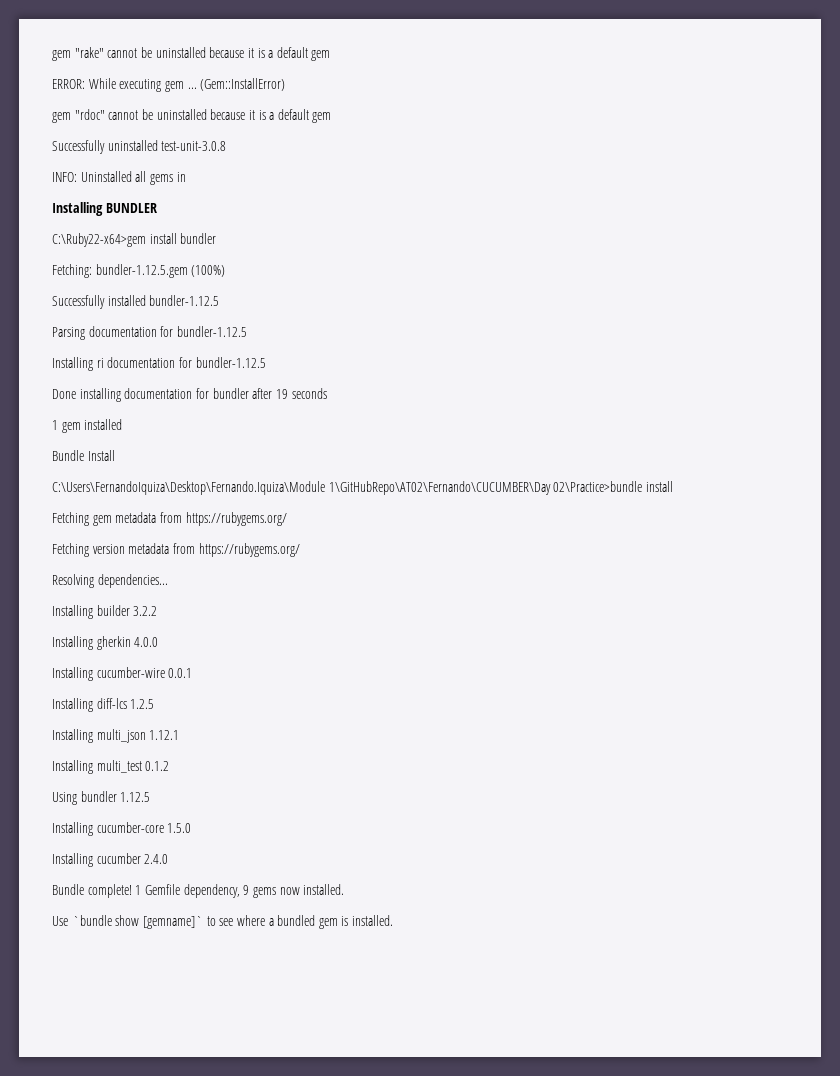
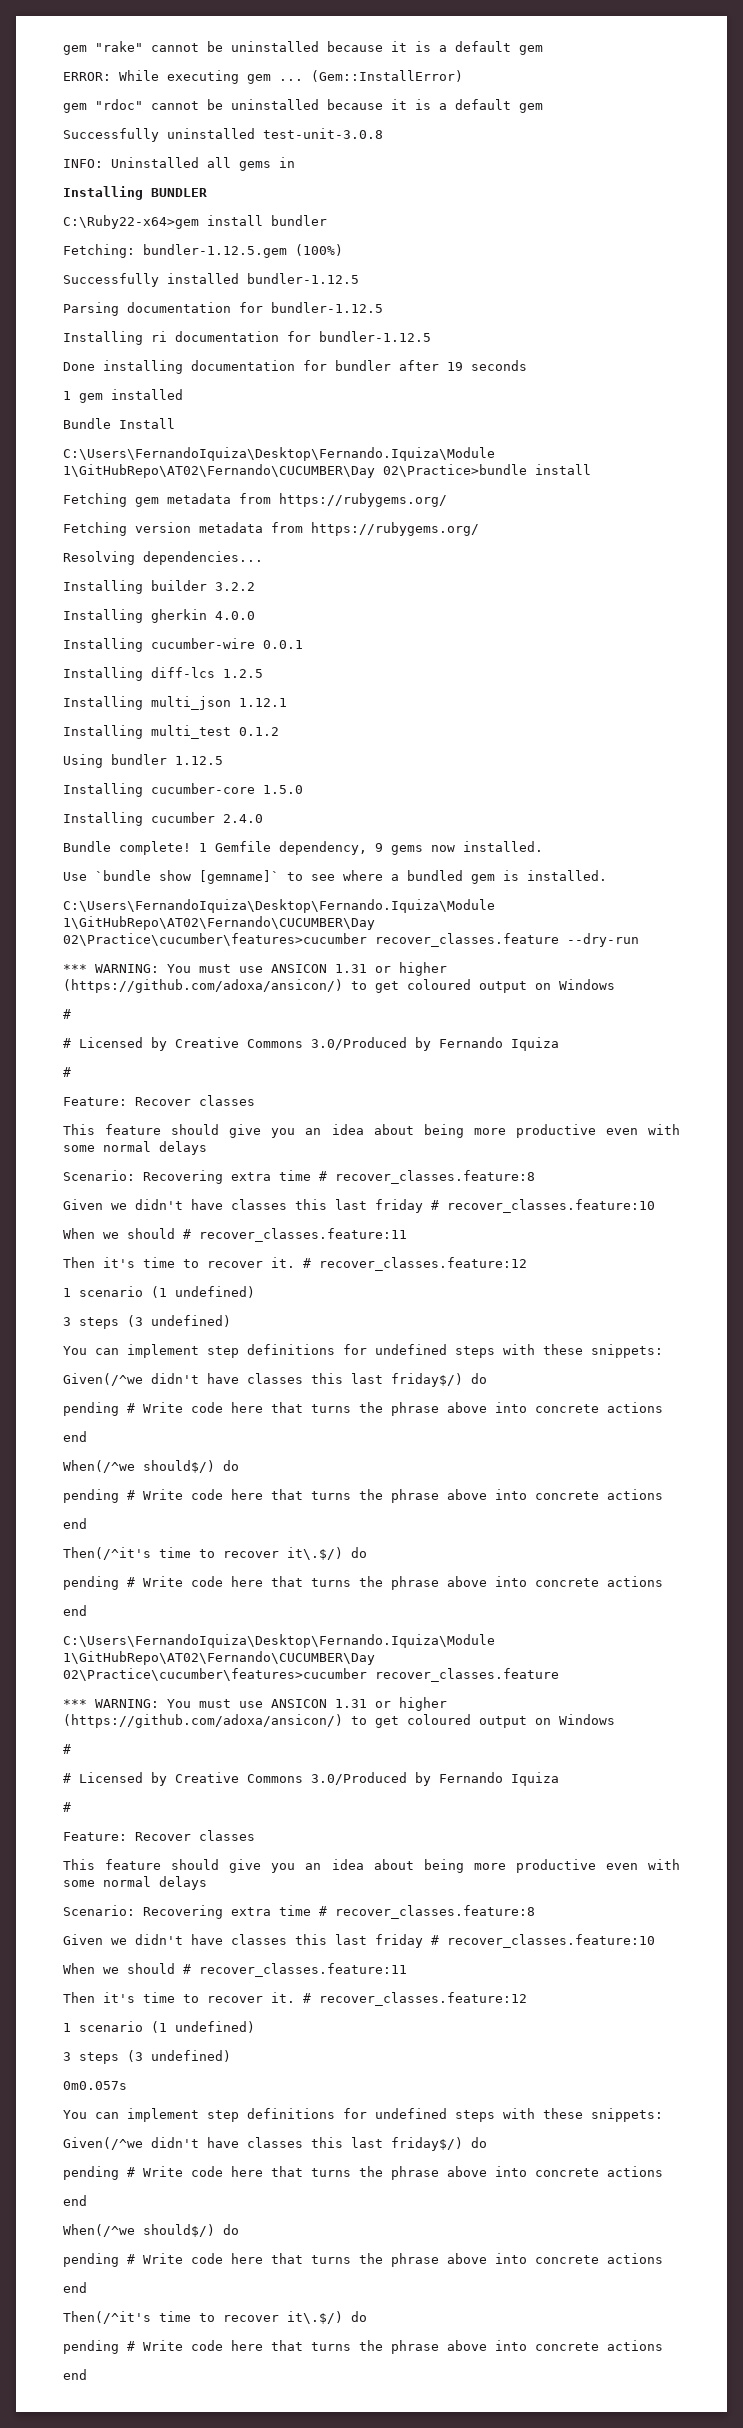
(394, 920) none -> [63,899,495,913] [63,916,375,930] [63,933,639,947] [63,962,447,976] [63,979,615,993] [63,1009,71,1019] [63,1037,559,1051] [63,1067,71,1077] [63,1095,255,1106] [63,1124,680,1138] [63,1141,207,1155] [63,1170,535,1184] [63,1199,655,1213] [63,1228,407,1242] [63,1257,527,1271] [63,1286,255,1298] [63,1315,231,1329] [63,1344,663,1358] [63,1373,487,1387] [63,1402,663,1416] [63,1431,87,1442] [63,1460,239,1473] [63,1489,663,1503] [63,1518,87,1529] [63,1547,367,1560] [63,1576,663,1590] [63,1605,87,1616] [63,1634,495,1648] [63,1651,375,1665] [63,1668,559,1682] [63,1697,447,1711] [63,1714,615,1728] [63,1744,71,1754] [63,1772,559,1786] [63,1802,71,1812] [63,1830,255,1841] [63,1859,680,1873] [63,1876,207,1890] [63,1905,535,1919] [63,1934,655,1948] [63,1963,407,1977] [63,1992,527,2006] [63,2021,255,2033] [63,2050,231,2064] [63,2081,127,2090] [63,2108,663,2122] [63,2137,487,2151] [63,2166,663,2180] [63,2195,87,2206] [63,2224,239,2237] [63,2253,663,2267] [63,2282,87,2293] [63,2311,367,2324] [63,2340,663,2354] [63,2369,87,2380] // C:\Users\FernandoIquiza\Desktop\Fernando.Iquiza\Module 1\GitHubRepo\AT02\Fernando\CUCUMBER\Day 02\Practice\cucumber\features>cucumber recover_classes.feature --dry-run // *** WARNING: You must use ANSICON 1.31 or higher (https://github.com/adoxa/ansicon/) to get coloured output on Windows // # // # Licensed by Creative Commons 3.0/Produced by Fernando Iquiza // # // Feature: Recover classes // This feature should give you an idea about being more productive even with some normal delays // Scenario: Recovering extra time # recover_classes.feature:8 // Given we didn't have classes this last friday # recover_classes.feature:10 // When we should # recover_classes.feature:11 // Then it's time to recover it. # recover_classes.feature:12 // 1 scenario (1 undefined) // 3 steps (3 undefined) // You can implement step definitions for undefined steps with these snippets: // Given(/^we didn't have classes this last friday$/) do // pending # Write code here that turns the phrase above into concrete actions // end // When(/^we should$/) do // pending # Write code here that turns the phrase above into concrete actions // end // Then(/^it's time to recover it\.$/) do // pending # Write code here that turns the phrase above into concrete actions // end // C:\Users\FernandoIquiza\Desktop\Fernando.Iquiza\Module 1\GitHubRepo\AT02\Fernando\CUCUMBER\Day 02\Practice\cucumber\features>cucumber recover_classes.feature // *** WARNING: You must use ANSICON 1.31 or higher (https://github.com/adoxa/ansicon/) to get coloured output on Windows // # // # Licensed by Creative Commons 3.0/Produced by Fernando Iquiza // # // Feature: Recover classes // This feature should give you an idea about being more productive even with some normal delays // Scenario: Recovering extra time # recover_classes.feature:8 // Given we didn't have classes this last friday # recover_classes.feature:10 // When we should # recover_classes.feature:11 // Then it's time to recover it. # recover_classes.feature:12 // 1 scenario (1 undefined) // 3 steps (3 undefined) // 0m0.057s // You can implement step definitions for undefined steps with these snippets: // Given(/^we didn't have classes this last friday$/) do // pending # Write code here that turns the phrase above into concrete actions // end // When(/^we should$/) do // pending # Write code here that turns the phrase above into concrete actions // end // Then(/^it's time to recover it\.$/) do // pending # Write code here that turns the phrase above into concrete actions // end

